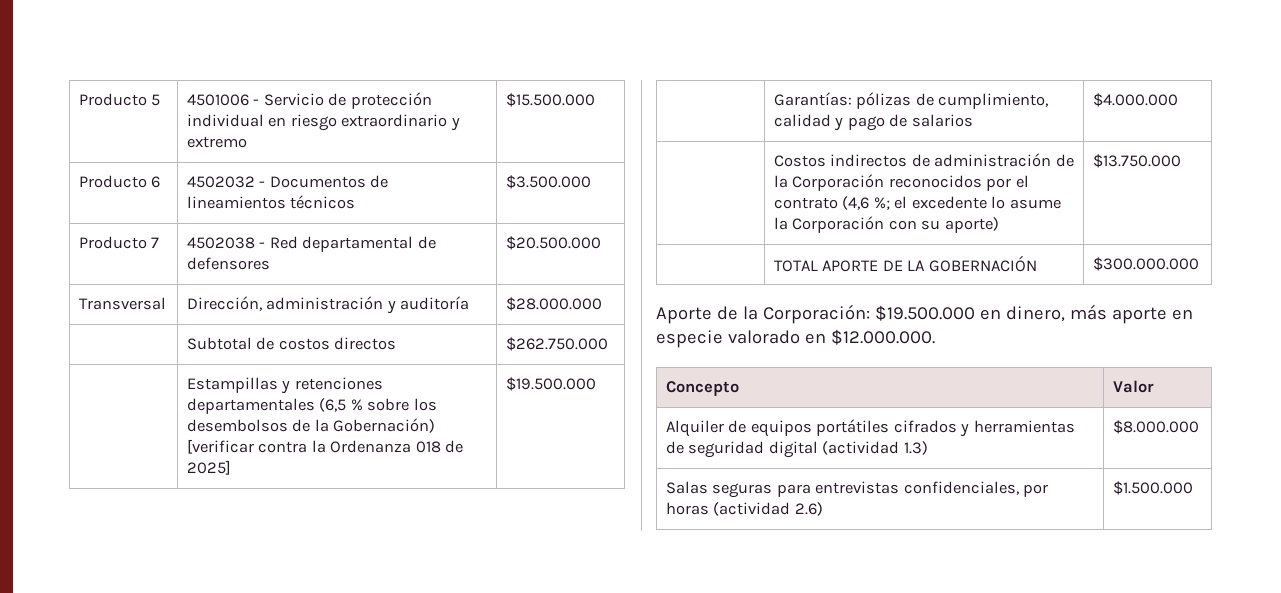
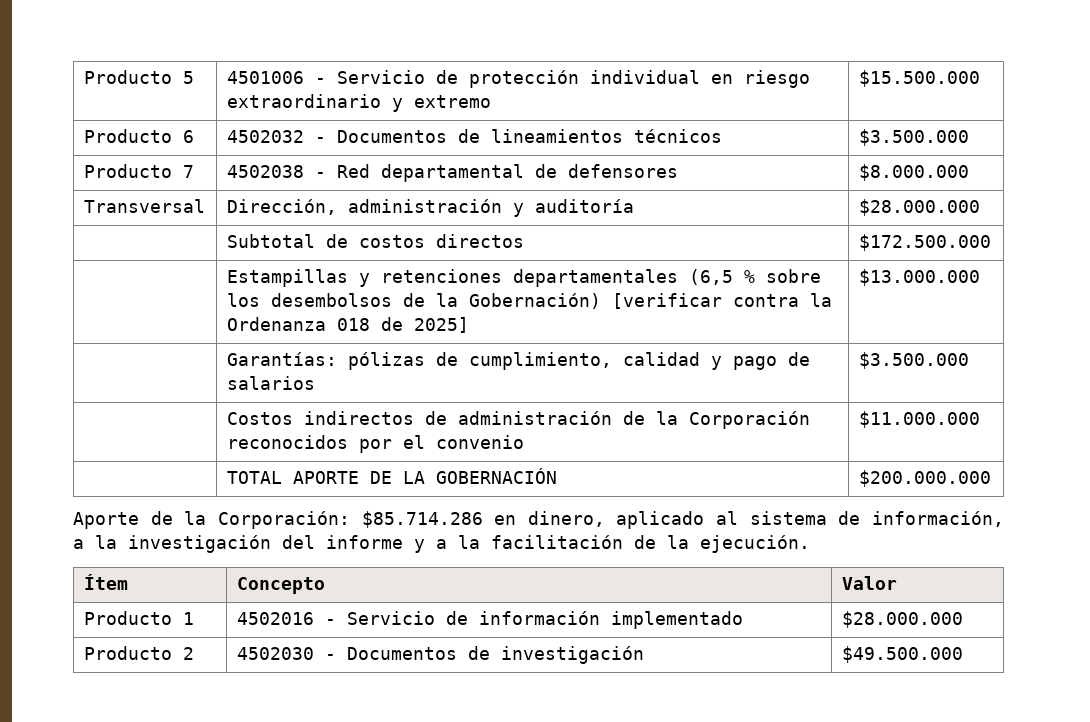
[506,236,602,250] $20.500.000 -> [858,164,969,181] $8.000.000
[506,337,609,351] $262.750.000 -> [858,234,991,251] $172.500.000
[506,377,597,391] $19.500.000 -> [858,269,980,286] $13.000.000
[1093,93,1179,107] $4.000.000 -> [858,352,969,369] $3.500.000
[774,196,1061,210] [774,216,999,233] [1093,154,1182,168] contrato (4,6 %; el excedente lo asume la Corporación con su aporte) | $13.750.000 -> [435,435,524,449] [858,411,980,428] convenio | $11.000.000
[1093,257,1200,271] $300.000.000 -> [858,470,991,487] $200.000.000
[874,305,975,321] $19.500.000 -> [361,511,483,528] $85.714.286
[1069,304,1193,324] [656,329,935,348] [666,381,740,396] [1113,380,1155,393] [666,419,1075,437] [666,441,928,458] [1113,420,1200,434] [666,481,1049,498] [666,502,823,516] [1113,481,1194,495] más aporte en especie valorado en $12.000.000. // Concepto | Valor // Alquiler de equipos portátiles cifrados y herramientas de seguridad digital (actividad 1.3) | $8.000.000 // Salas seguras para entrevistas confidenciales, por horas (actividad 2.6) | $1.500.000 -> [616,511,1004,529] [73,535,810,553] [83,574,128,590] [236,577,325,594] [841,576,897,590] [83,611,194,625] [236,611,743,629] [841,611,963,628] [83,646,194,660] [236,646,644,664] [841,646,963,663] aplicado al sistema de información, a la investigación del informe y a la facilitación de la ejecución. // Ítem | Concepto | Valor // Producto 1 | 4502016 - Servicio de información implementado | $28.000.000 // Producto 2 | 4502030 - Documentos de investigación | $49.500.000

